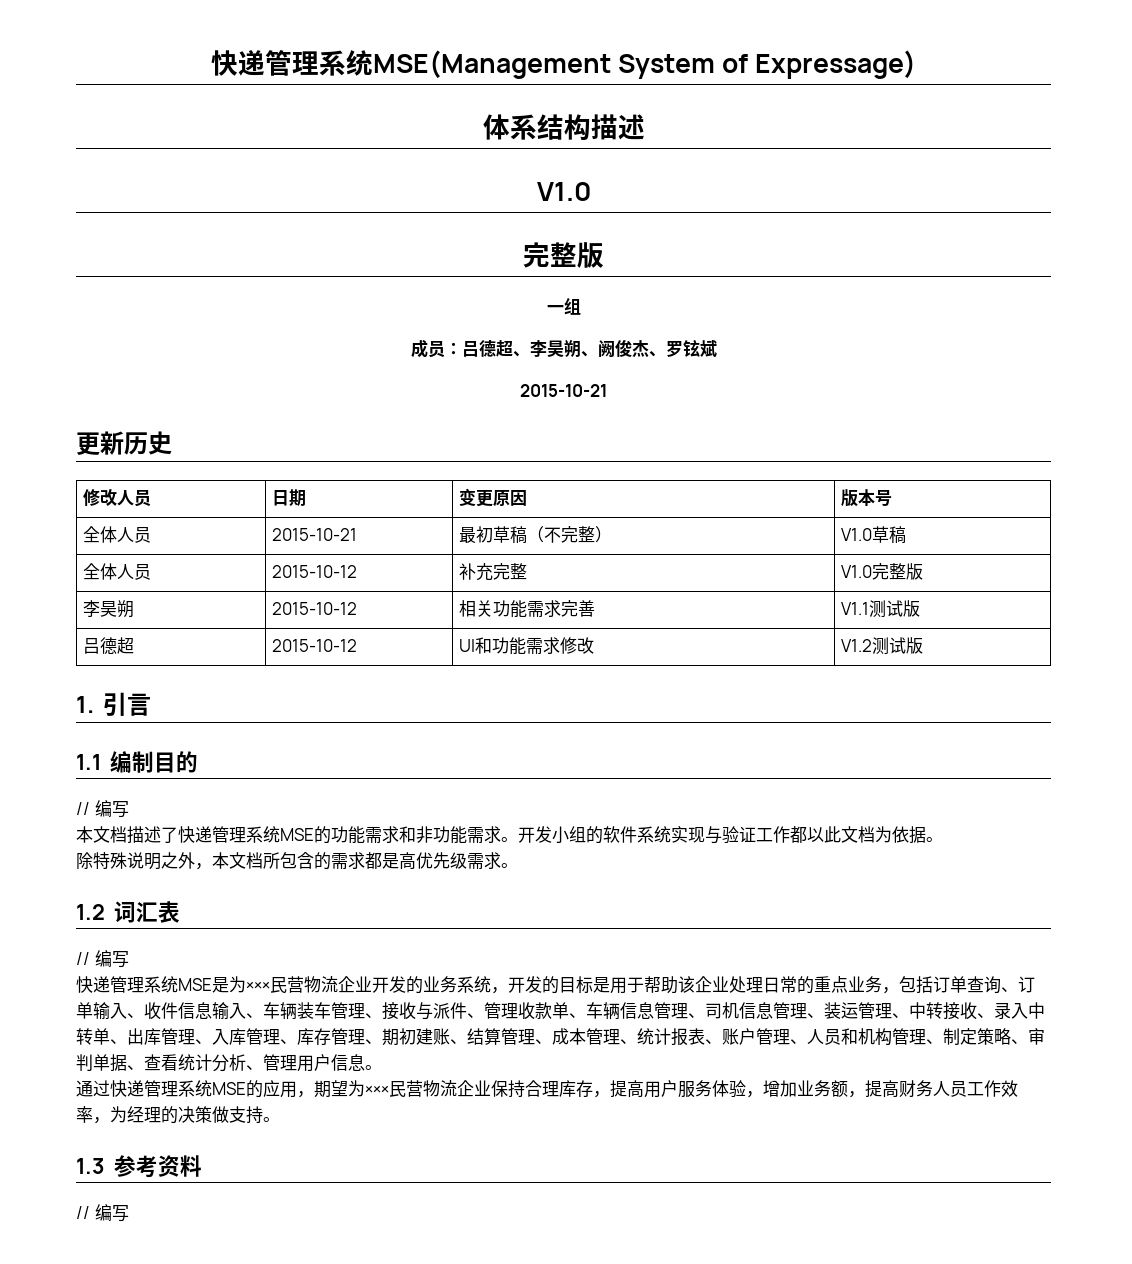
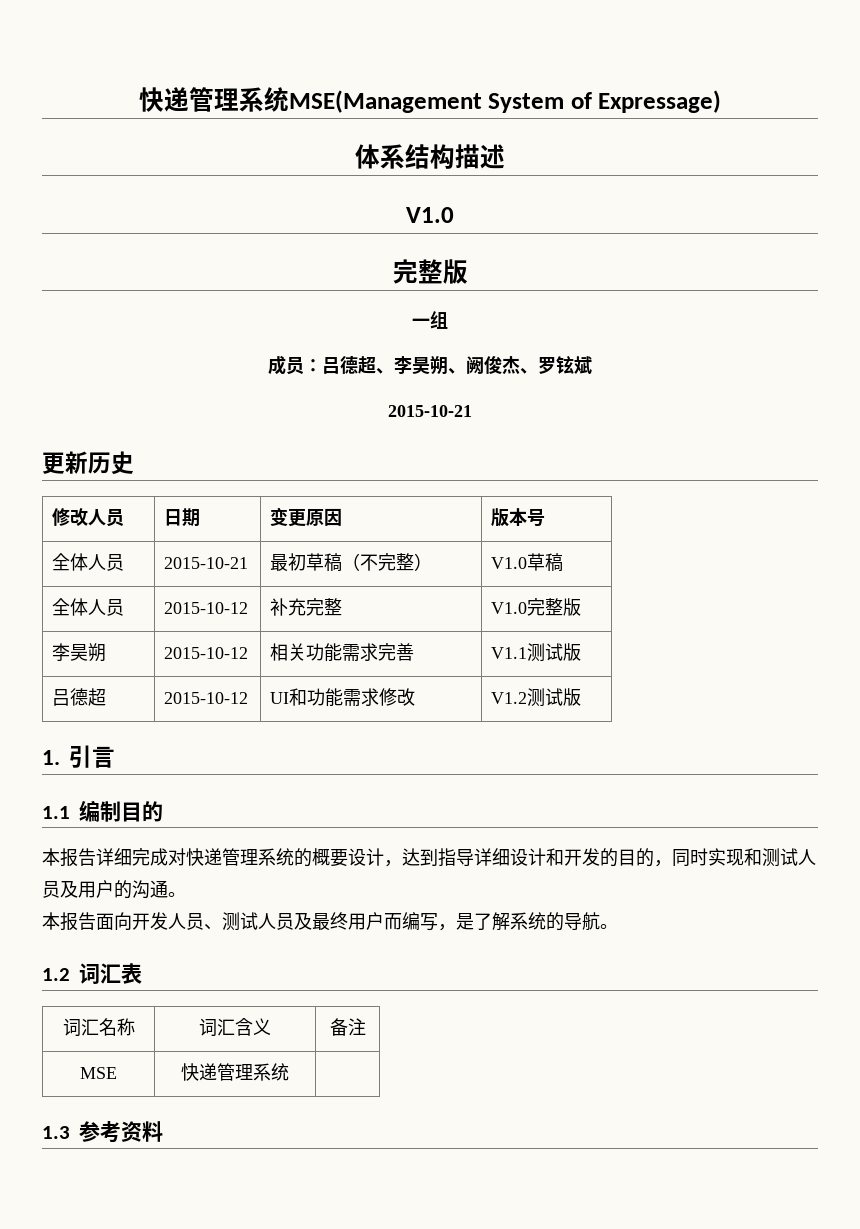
[76,800,129,818] [76,826,943,844] [76,852,518,870] [76,901,180,923] [76,950,129,968] [76,976,1035,994] [76,1002,1045,1020] [76,1028,1045,1046] [76,1054,382,1072] [76,1080,1018,1098] [76,1106,280,1124] // // 编写 // 本文档描述了快递管理系统MSE的功能需求和非功能需求。开发小组的软件系统实现与验证工作都以此文档为依据。 // 除特殊说明之外，本文档所包含的需求都是高优先级需求。 // 1.2词汇表 // // 编写 // 快递管理系统MSE是为×××民营物流企业开发的业务系统，开发的目标是用于帮助该企业处理日常的重点业务，包括订单查询、订单输入、收件信息输入、车辆装车管理、接收与派件、管理收款单、车辆信息管理、司机信息管理、装运管理、中转接收、录入中转单、出库管理、入库管理、库存管理、期初建账、结算管理、成本管理、统计报表、账户管理、人员和机构管理、制定策略、审判单据、查看统计分析、管理用户信息。 // 通过快递管理系统MSE的应用，期望为×××民营物流企业保持合理库存，提高用户服务体验，增加业务额，提高财务人员工作效率，为经理的决策做支持。 -> [42,848,816,867] [42,880,186,899] [42,912,618,931] [42,963,142,984] [62,1018,135,1036] [199,1018,271,1036] [329,1018,366,1036] [80,1067,117,1079] [181,1063,289,1081] // 本报告详细完成对快递管理系统的概要设计，达到指导详细设计和开发的目的，同时实现和测试人员及用户的沟通。 // 本报告面向开发人员、测试人员及最终用户而编写，是了解系统的导航。 // 1.2词汇表 // 词汇名称 | 词汇含义 | 备注 // MSE | 快递管理系统 |
[76,1204,129,1222] // // 编写 -> (163, 1131) none

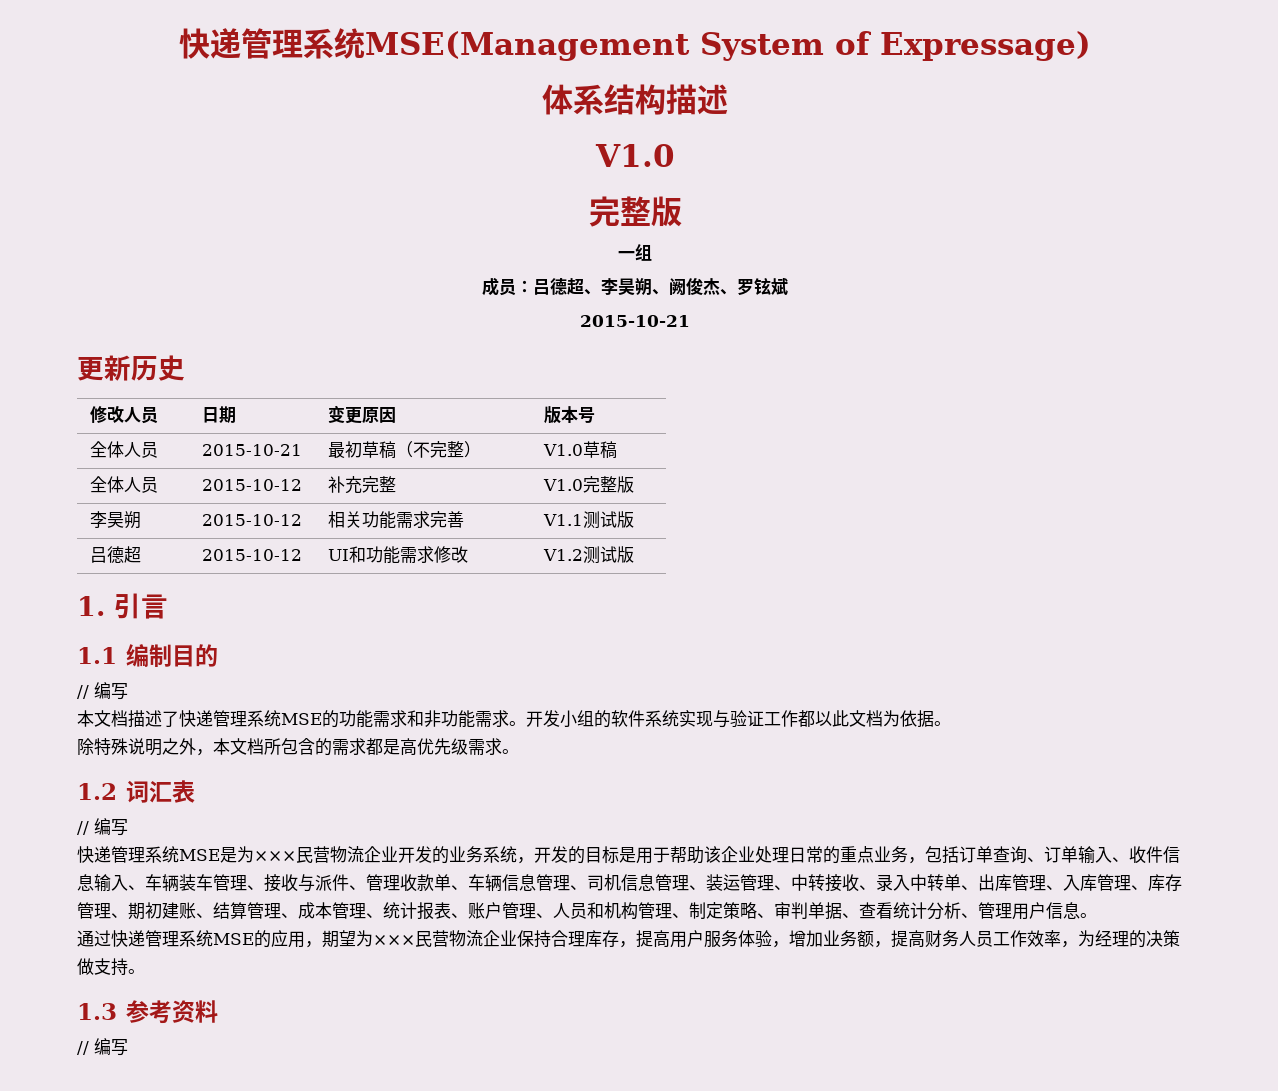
[42,848,816,867] [42,880,186,899] [42,912,618,931] [42,963,142,984] [62,1018,135,1036] [199,1018,271,1036] [329,1018,366,1036] [80,1067,117,1079] [181,1063,289,1081] // 本报告详细完成对快递管理系统的概要设计，达到指导详细设计和开发的目的，同时实现和测试人员及用户的沟通。 // 本报告面向开发人员、测试人员及最终用户而编写，是了解系统的导航。 // 1.2词汇表 // 词汇名称 | 词汇含义 | 备注 // MSE | 快递管理系统 | -> [77,682,128,700] [77,710,951,728] [77,738,519,756] [77,780,195,803] [77,818,128,836] [77,846,1180,864] [77,874,1182,892] [77,902,1097,920] [77,930,1180,948] [77,958,145,976] // // 编写 // 本文档描述了快递管理系统MSE的功能需求和非功能需求。开发小组的软件系统实现与验证工作都以此文档为依据。 // 除特殊说明之外，本文档所包含的需求都是高优先级需求。 // 1.2词汇表 // // 编写 // 快递管理系统MSE是为×××民营物流企业开发的业务系统，开发的目标是用于帮助该企业处理日常的重点业务，包括订单查询、订单输入、收件信息输入、车辆装车管理、接收与派件、管理收款单、车辆信息管理、司机信息管理、装运管理、中转接收、录入中转单、出库管理、入库管理、库存管理、期初建账、结算管理、成本管理、统计报表、账户管理、人员和机构管理、制定策略、审判单据、查看统计分析、管理用户信息。 // 通过快递管理系统MSE的应用，期望为×××民营物流企业保持合理库存，提高用户服务体验，增加业务额，提高财务人员工作效率，为经理的决策做支持。
(163, 1131) none -> [77,1038,128,1056] // // 编写

